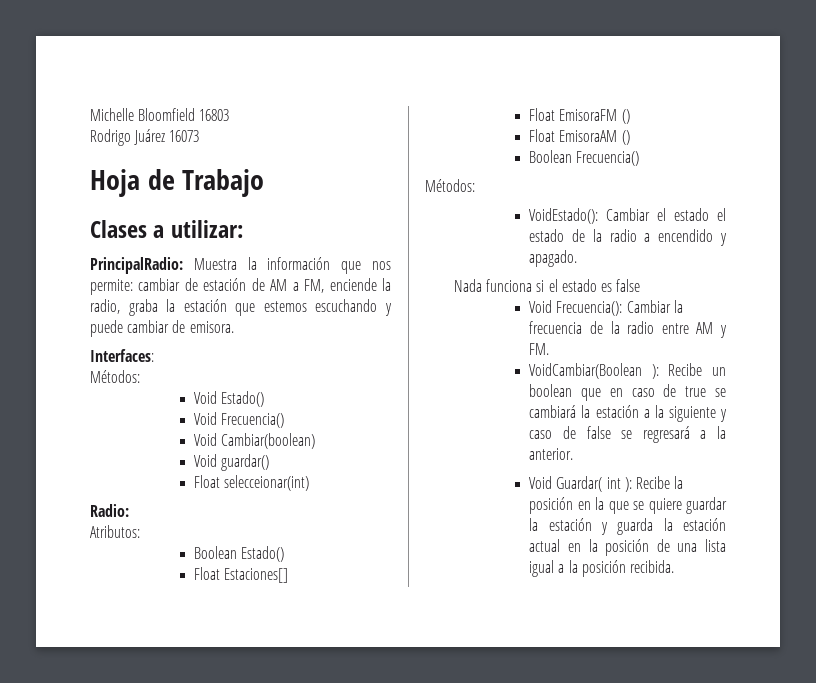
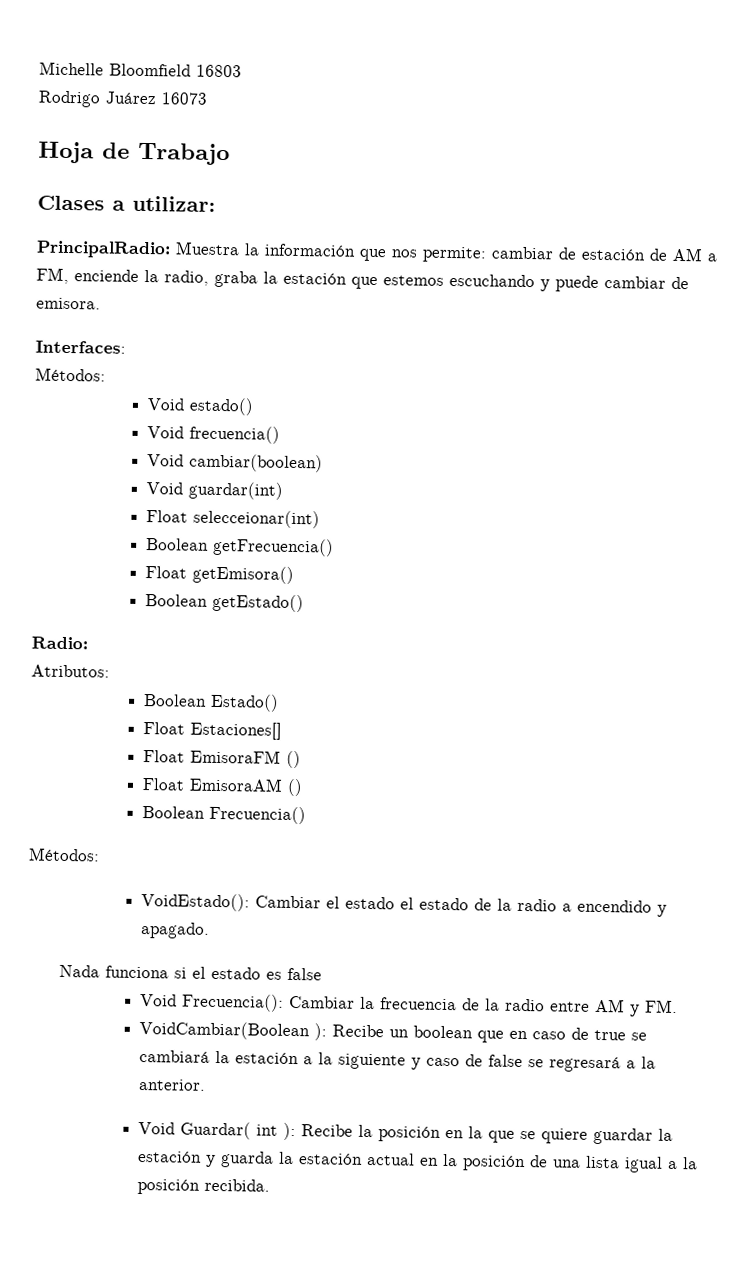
[221,391,265,407] [194,412,285,428] [194,433,316,449] [194,454,270,471] Estado() // Void Frecuencia() // Void Cambiar(boolean) // Void guardar() -> [188,397,254,416] [146,425,280,444] [146,453,323,473] [145,481,283,500] estado() // Void frecuencia() // Void cambiar(boolean) // Void guardar(int)
(310, 483) none -> [145,537,334,557] [144,565,294,584] [144,593,304,613] // Boolean getFrecuencia() // Float getEmisora() // Boolean getEstado()

